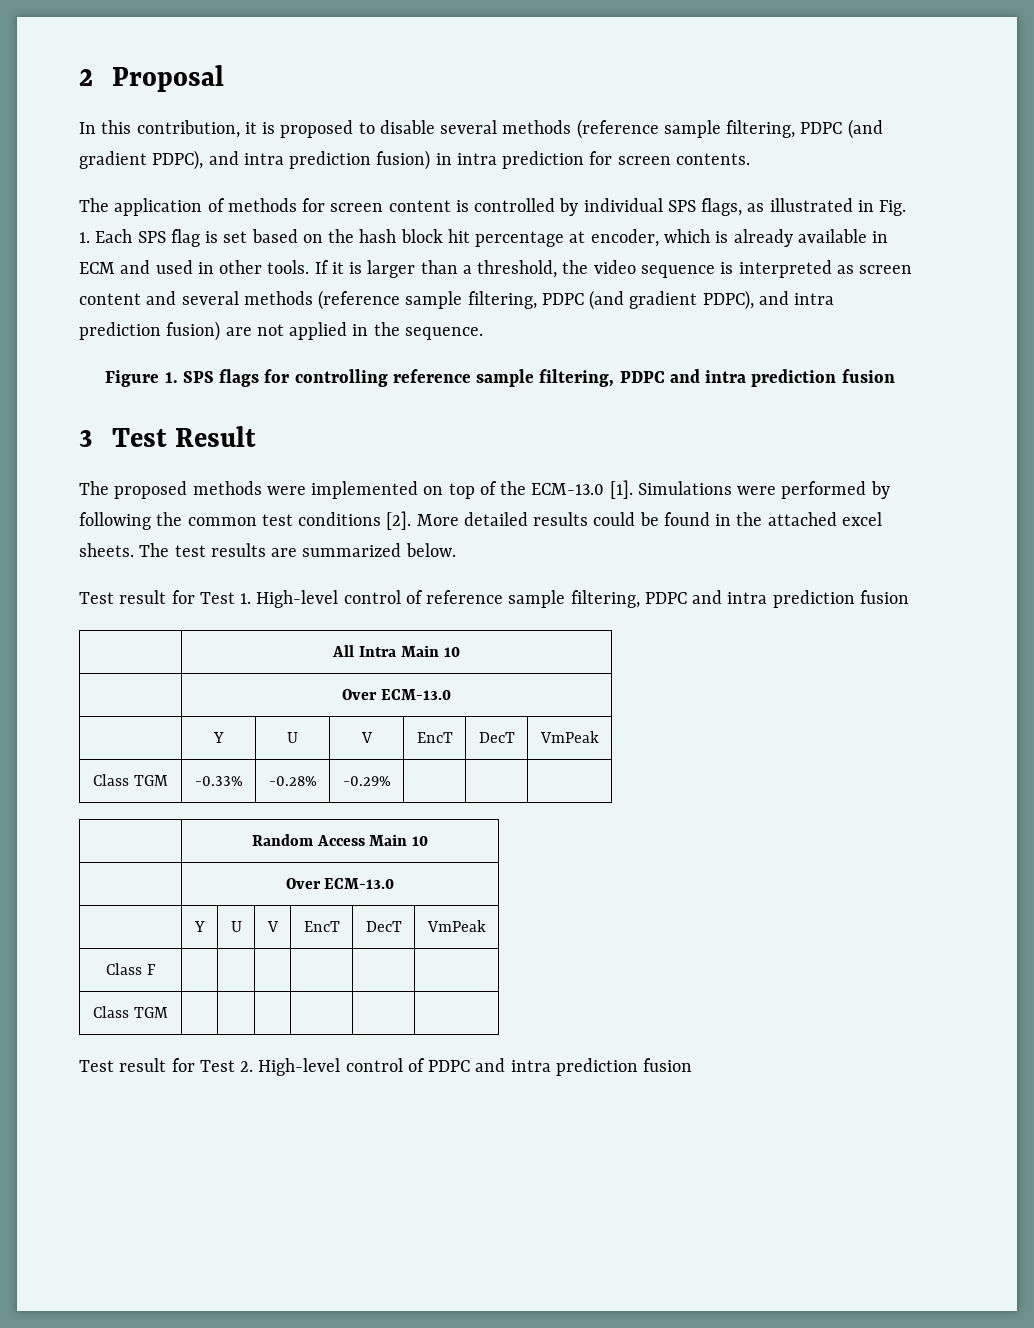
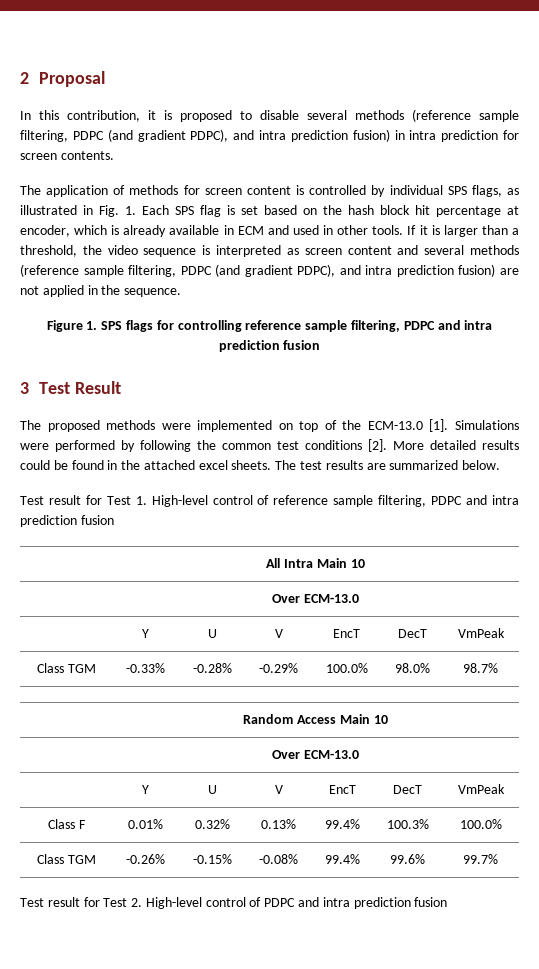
(391, 781) | | -> [325,663,368,673] [394,663,430,673] [463,663,498,673] 100.0% | 98.0% | 98.7%
[93,1006,168,1018] | | | | | // Class TGM | | | | | | -> [128,819,163,829] [194,819,230,829] [261,819,296,829] [324,819,360,829] [386,819,429,829] [459,819,502,829] [37,854,96,864] [126,854,165,864] [192,854,232,864] [259,854,298,864] [324,854,360,864] [390,854,425,864] [463,854,498,864] 0.01% | 0.32% | 0.13% | 99.4% | 100.3% | 100.0% // Class TGM | -0.26% | -0.15% | -0.08% | 99.4% | 99.6% | 99.7%

